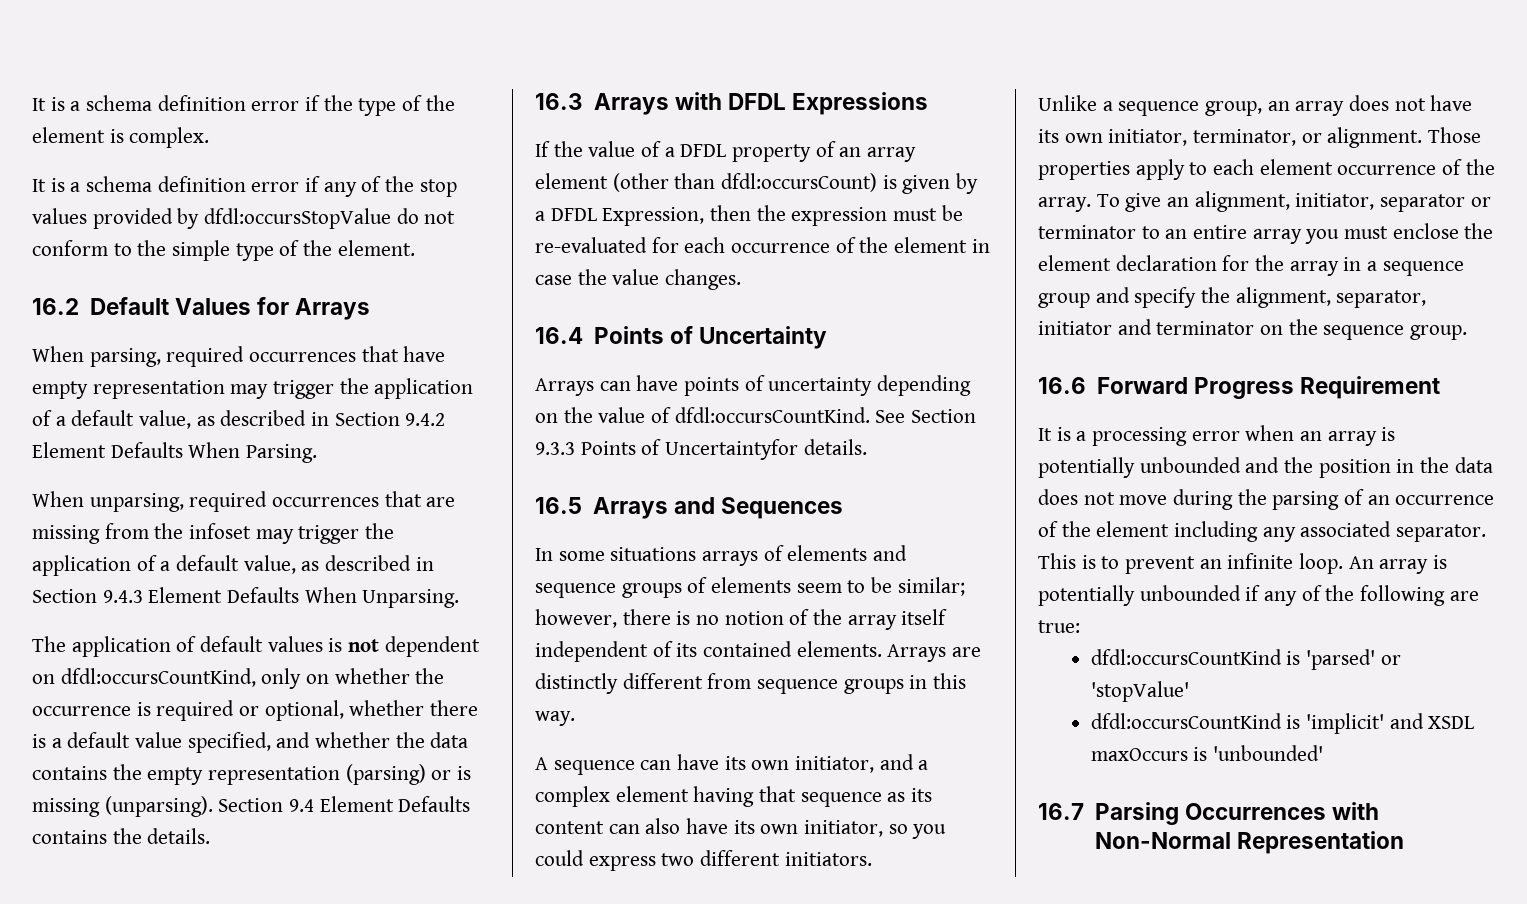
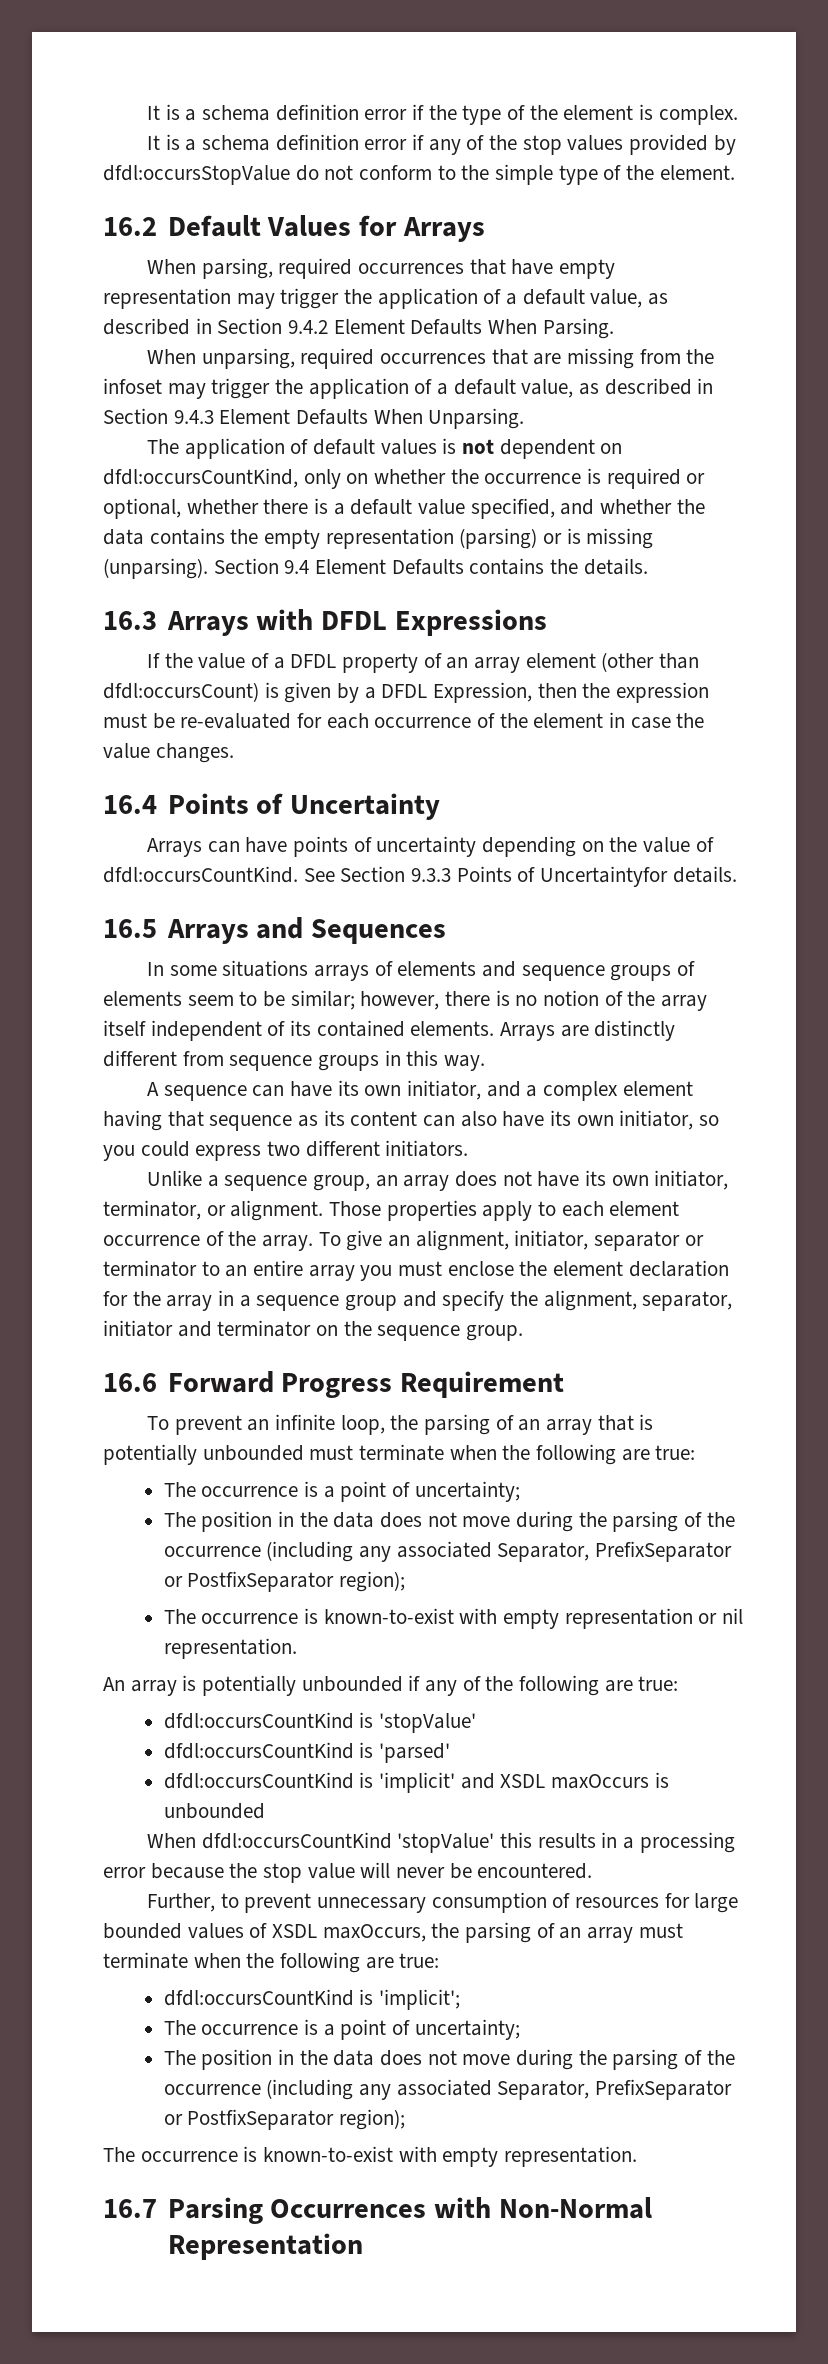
[1038,425,1396,446] [1038,457,1314,478] It is a processing error when an array is potentially unbounded and the -> [147,1414,654,1435] [103,1444,696,1465] [163,1481,520,1502] [163,1512,196,1527] To prevent an infinite loop, the parsing of an array that is potentially unbounded must terminate when the following are true: // The occurrence is a point of uncertainty; // The
[1367,495,1495,505] [1038,521,1487,542] [1038,553,1344,574] an occurrence of the element including any associated separator. This is to prevent an infinite loop. -> [706,1512,735,1527] [163,1541,732,1562] [163,1571,405,1592] [163,1608,743,1629] [163,1638,297,1659] the occurrence (including any associated Separator, PrefixSeparator or PostfixSeparator region); // The occurrence is known-to-exist with empty representation or nil representation. //
(1080, 626) none -> [163,1712,476,1733] // dfdl:occursCountKind is 'stopValue'
[1380,655,1401,665] [1090,681,1189,702] or 'stopValue' -> (450, 1753) none
[1213,745,1324,761] 'unbounded' -> [163,1803,265,1819] [147,1832,735,1853] [103,1862,593,1883] [147,1892,739,1913] [103,1922,683,1943] [103,1952,440,1973] [163,1989,460,2010] [163,2019,520,2040] [163,2049,735,2070] [163,2079,732,2100] [163,2109,405,2130] [103,2146,638,2167] unbounded // When dfdl:occursCountKind 'stopValue' this results in a processing error because the stop value will never be encountered. // Further, to prevent unnecessary consumption of resources for large bounded values of XSDL maxOccurs, the parsing of an array must terminate when the following are true: // dfdl:occursCountKind is 'implicit'; // The occurrence is a point of uncertainty; // The position in the data does not move during the parsing of the occurrence (including any associated Separator, PrefixSeparator or PostfixSeparator region); // The occurrence is known-to-exist with empty representation.

